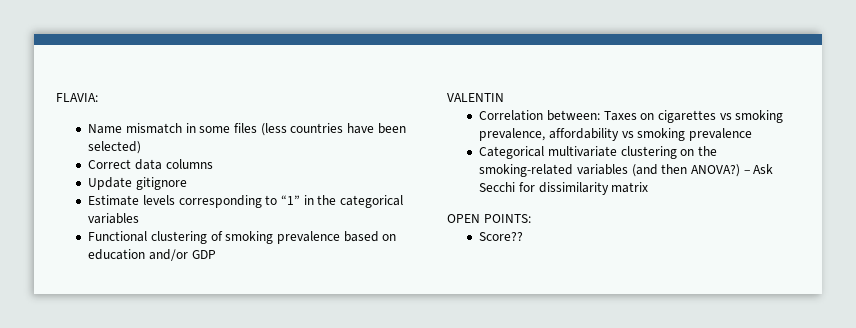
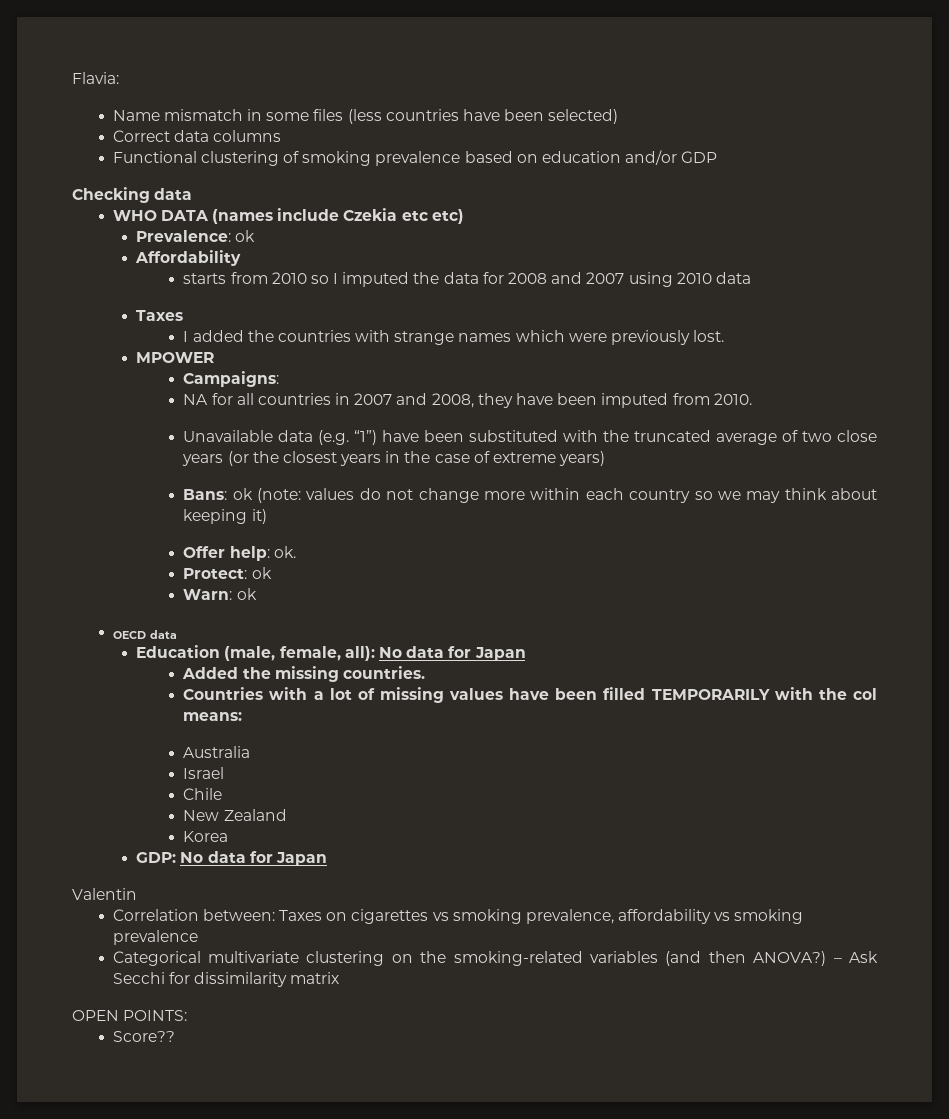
[56,93,98,102] FLAVIA: -> [72,72,119,84] Flavia:
[88,177,188,190] [88,195,403,208] [88,213,140,224] // Update gitignore // Estimate levels corresponding to “1” in the categorical variables -> (281, 136) none
[447,93,504,102] VALENTIN -> [72,187,193,203] [112,208,464,224] [136,230,256,242] [135,250,242,266] [183,272,751,287] [136,310,184,321] [183,330,725,345] [136,352,215,363] [183,371,280,387] [183,393,752,408] [183,430,877,445] [182,451,606,466] [183,488,877,503] [183,509,267,524] [183,546,296,561] [183,567,272,579] [183,588,257,600] [112,630,177,639] [136,645,526,661] [182,666,425,682] [183,687,877,703] [183,712,243,721] [183,746,251,758] [183,767,225,779] [183,788,223,800] [183,809,287,821] [183,831,229,842] [136,851,327,866] [72,888,137,900] Checking data // WHO DATA (names include Czekia etc etc) // Prevalence: ok // Affordability // starts from 2010 so I imputed the data for 2008 and 2007 using 2010 data // Taxes // I added the countries with strange names which were previously lost. // MPOWER // Campaigns: // NA for all countries in 2007 and 2008, they have been imputed from 2010. // Unavailable data (e.g. “1”) have been substituted with the truncated average of two close years (or the closest years in the case of extreme years) // Bans: ok (note: values do not change more within each country so we may think about keeping it) // Offer help: ok. // Protect: ok // Warn: ok // OECD data // Education (male, female, all): No data for Japan // Added the missing countries. // Countries with a lot of missing values have been filled TEMPORARILY with the col means: // Australia // Israel // Chile // New Zealand // Korea // GDP: No data for Japan // Valentin

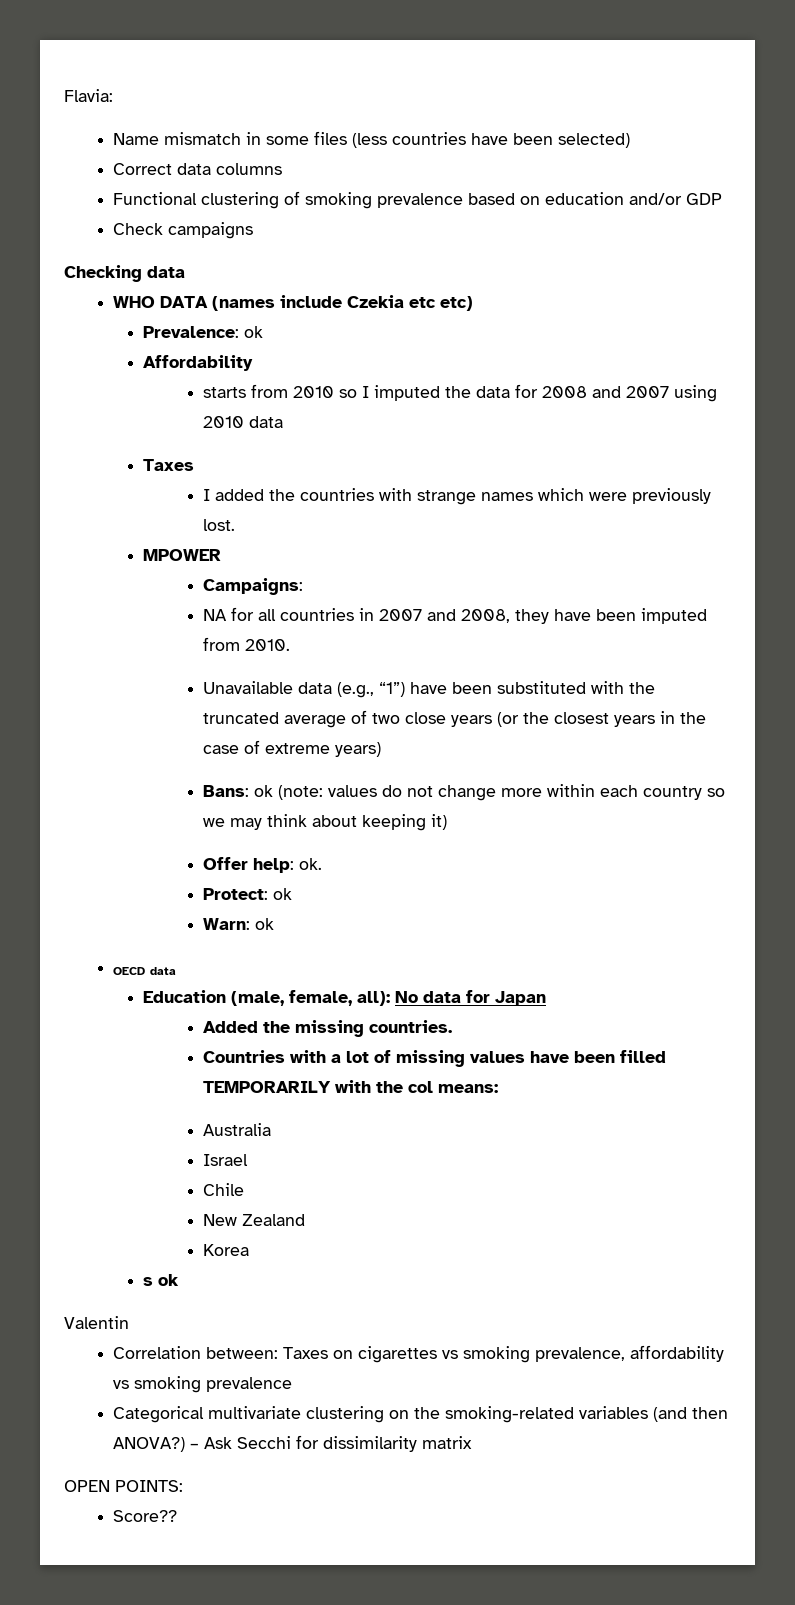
(718, 157) none -> [113,222,254,239] // Check campaigns
[318,430,350,445] (e.g. -> [337,682,375,698] (e.g.,
[136,851,327,866] GDP: No data for Japan -> [143,1274,180,1286] s ok

